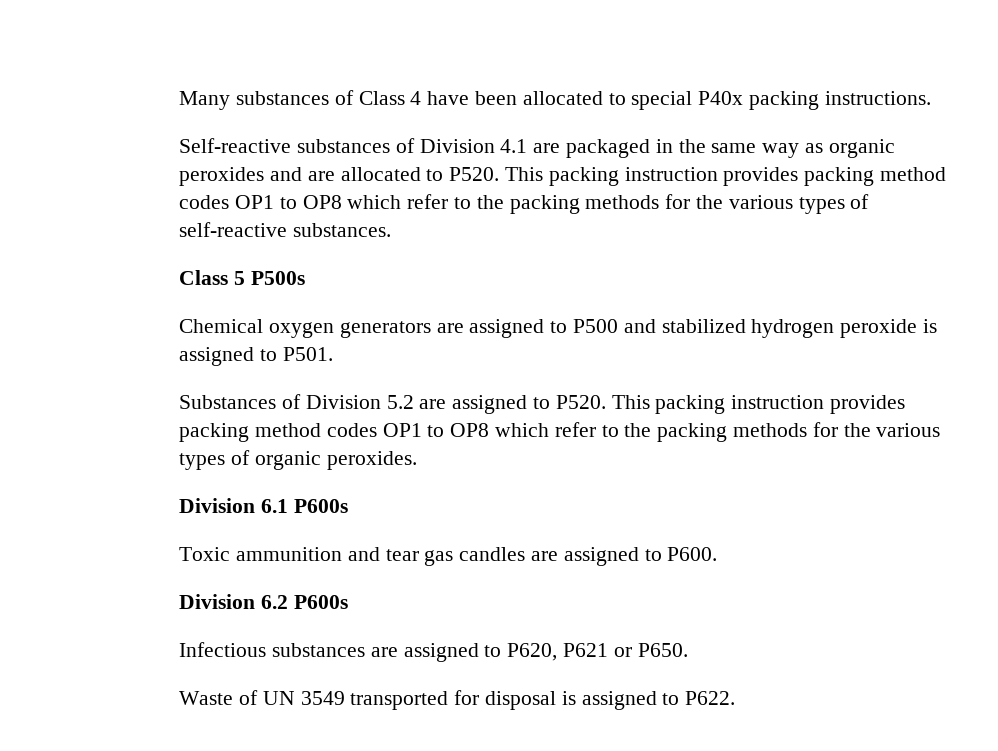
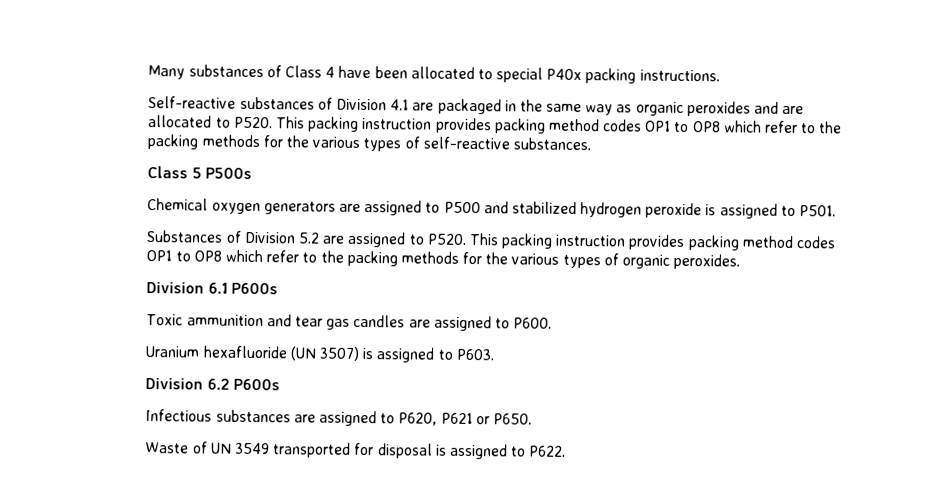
(718, 554) none -> [145,345,495,363] // Uranium hexafluoride (UN 3507) is assigned to P603.

